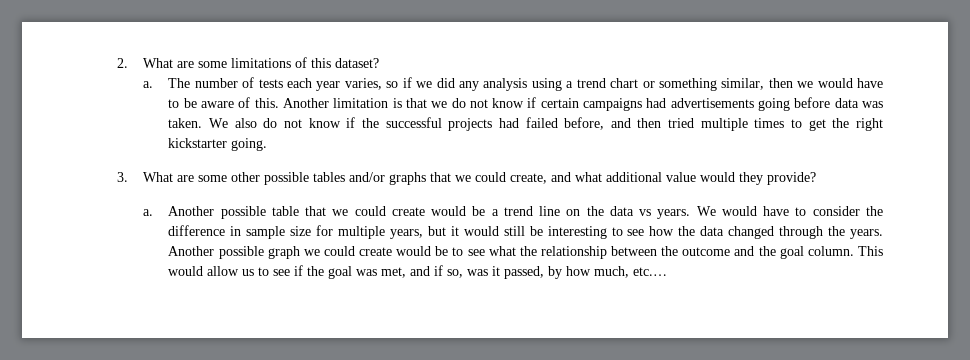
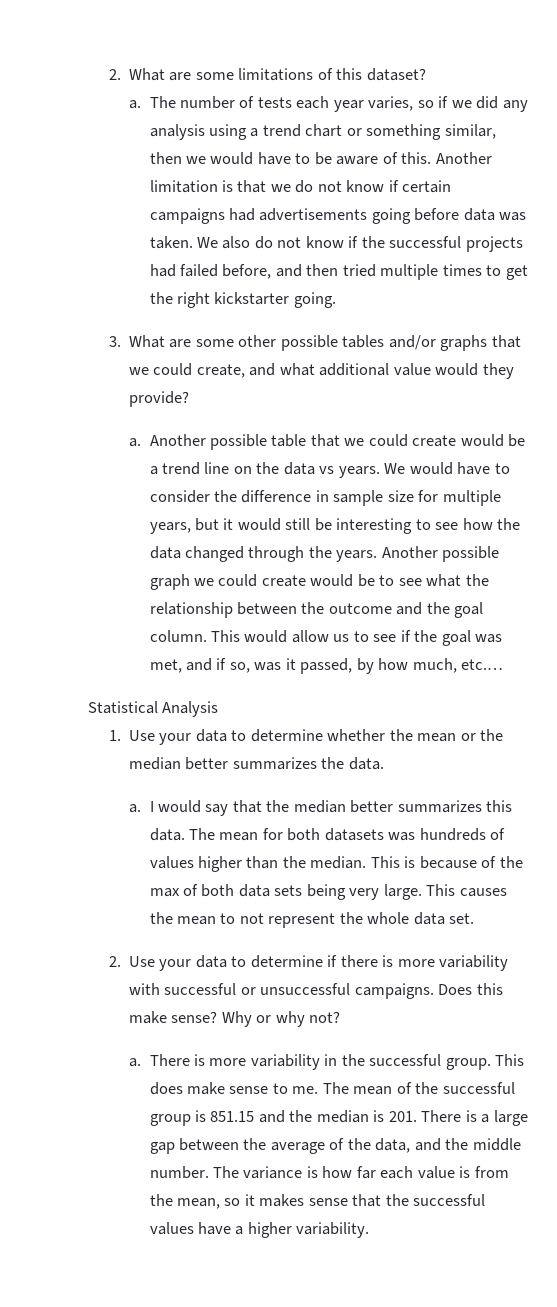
(668, 271) none -> [88,701,219,717] [108,729,504,745] [129,757,384,770] [129,800,513,816] [149,828,506,841] [149,856,523,872] [149,884,507,900] [149,912,475,928] [108,955,509,971] [129,983,503,999] [129,1011,341,1027] [129,1054,525,1070] [149,1082,515,1095] [149,1110,528,1126] [149,1138,521,1154] [149,1166,509,1179] [149,1194,486,1209] [149,1222,370,1238] // Statistical Analysis // 1. Use your data to determine whether the mean or the median better summarizes the data. // a. I would say that the median better summarizes this data. The mean for both datasets was hundreds of values higher than the median. This is because of the max of both data sets being very large. This causes the mean to not represent the whole data set. // 2. Use your data to determine if there is more variability with successful or unsuccessful campaigns. Does this make sense? Why or why not? // a. There is more variability in the successful group. This does make sense to me. The mean of the successful group is 851.15 and the median is 201. There is a large gap between the average of the data, and the middle number. The variance is how far each value is from the mean, so it makes sense that the successful values have a higher variability.

